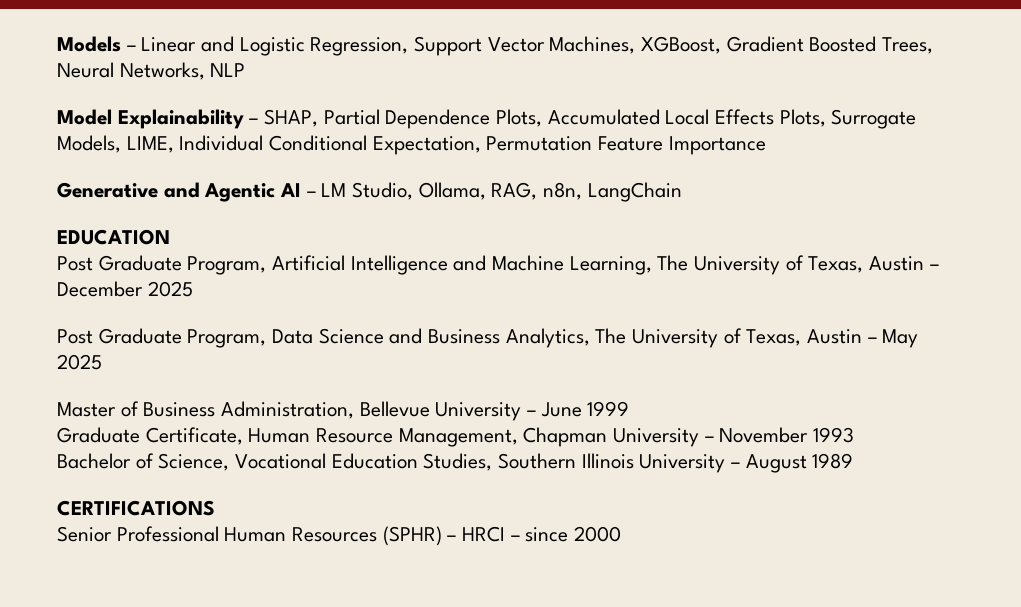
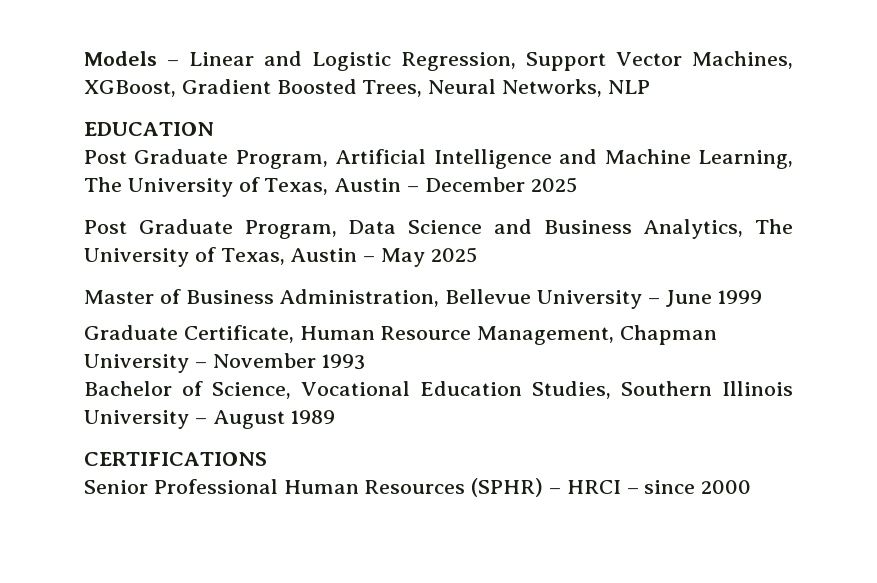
[57,109,917,129] [57,135,766,155] [57,182,682,202] // Model Explainability – SHAP, Partial Dependence Plots, Accumulated Local Effects Plots, Surrogate Models, LIME, Individual Conditional Expectation, Permutation Feature Importance // Generative and Agentic AI – LM Studio, Ollama, RAG, n8n, LangChain -> (650, 87) none

